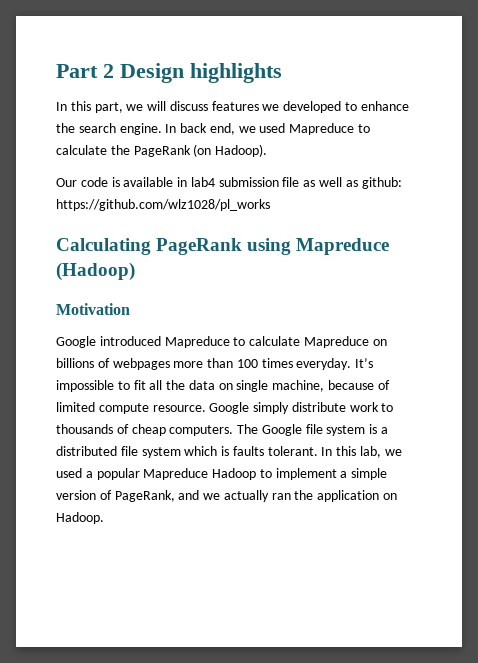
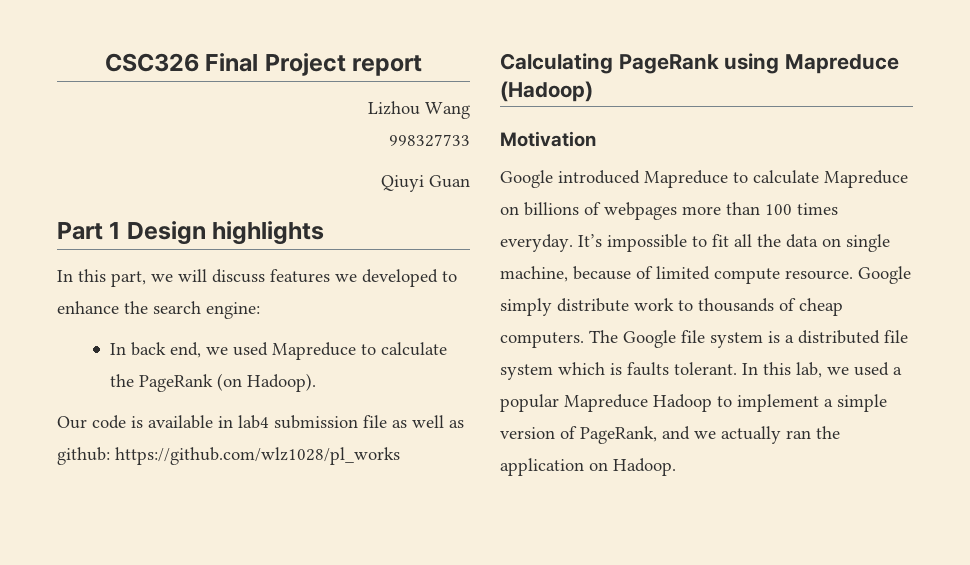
[56,64,114,78] Part 2 -> [104,53,423,76] [368,101,470,119] [389,134,470,147] [381,175,470,192] [57,222,121,240] CSC326 Final Project report // Lizhou Wang // 998327733 // Qiuyi Guan // Part 1
[119,123,162,135] engine. -> [206,302,260,319] engine: //

